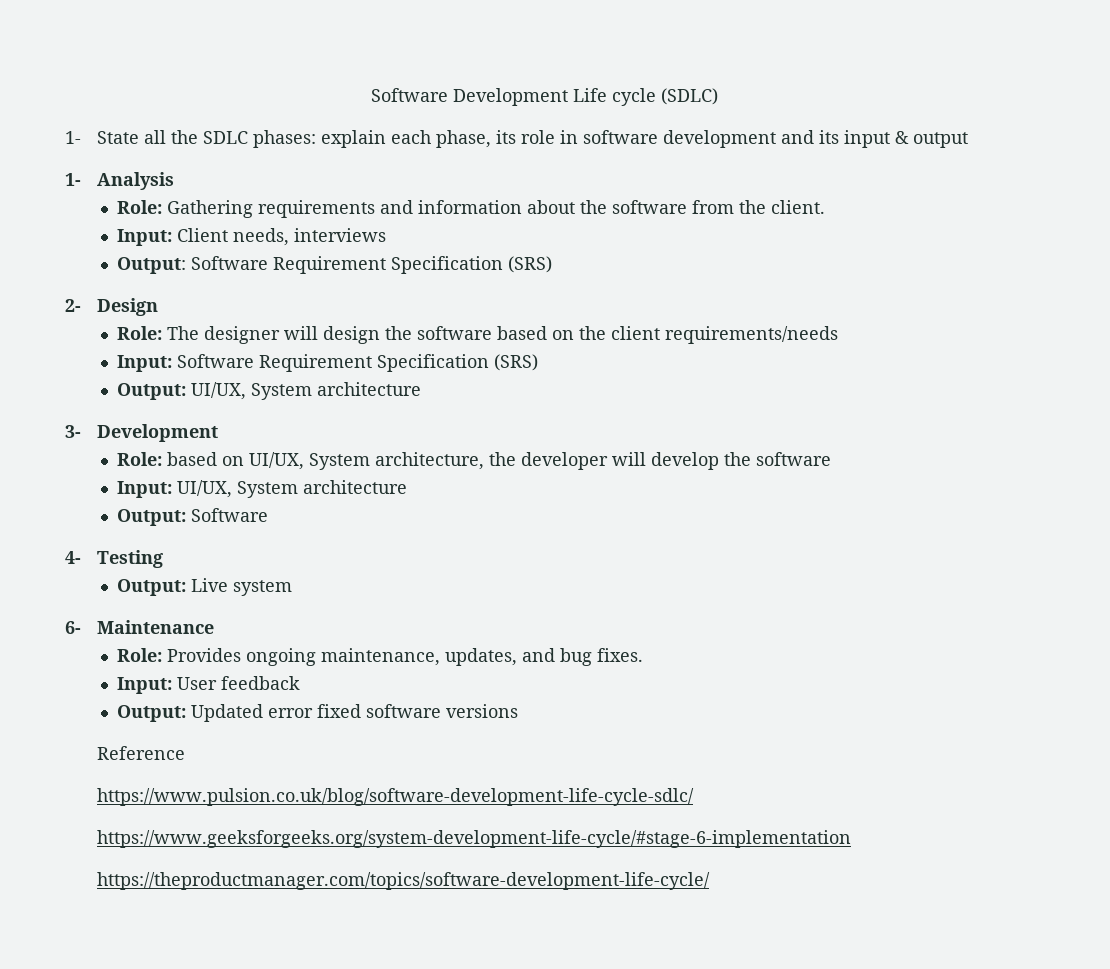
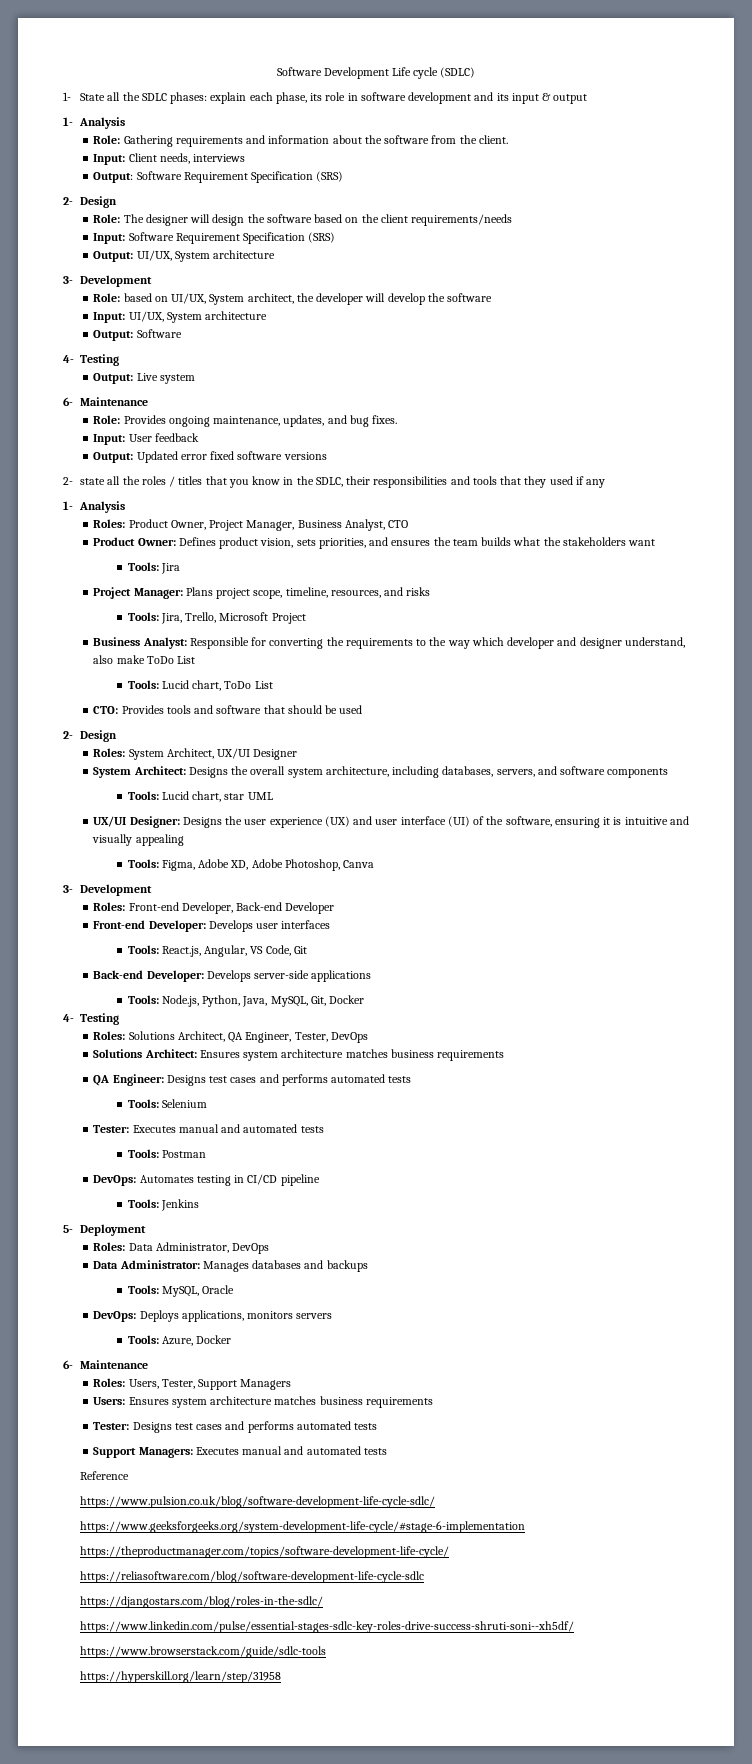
[375,452,485,470] architecture, -> [247,293,294,304] architect,
(519, 711) none -> [63,476,606,488] [63,501,126,513] [93,519,409,531] [93,537,656,549] [127,562,180,574] [93,587,431,599] [127,612,306,624] [93,637,685,649] [93,655,196,664] [127,680,273,691] [93,705,363,714] [63,730,118,742] [93,748,298,760] [93,766,669,778] [127,791,273,802] [93,816,689,828] [92,834,184,846] [127,859,375,871] [63,884,153,896] [93,902,335,914] [93,920,331,932] [127,945,307,957] [93,970,372,982] [127,995,365,1007] [63,1013,120,1025] [93,1031,368,1043] [93,1049,505,1061] [93,1074,412,1086] [127,1099,207,1108] [93,1124,324,1133] [127,1149,206,1158] [93,1174,320,1186] [127,1199,199,1211] [63,1224,147,1236] [93,1242,270,1254] [93,1260,368,1272] [127,1285,235,1297] [93,1310,333,1322] [127,1335,232,1346] [63,1360,149,1369] [93,1378,292,1390] [93,1396,433,1408] [93,1421,378,1433] [93,1446,387,1458] // 2- state all the roles / titles that you know in the SDLC, their responsibilities and tools that they used if any // 1- Analysis // Roles: Product Owner, Project Manager, Business Analyst, CTO // Product Owner: Defines product vision, sets priorities, and ensures the team builds what the stakeholders want // Tools: Jira // Project Manager: Plans project scope, timeline, resources, and risks // Tools: Jira, Trello, Microsoft Project // Business Analyst: Responsible for converting the requirements to the way which developer and designer understand, also make ToDo List // Tools: Lucid chart, ToDo List // CTO: Provides tools and software that should be used // 2- Design // Roles: System Architect, UX/UI Designer // System Architect: Designs the overall system architecture, including databases, servers, and software components // Tools: Lucid chart, star UML // UX/UI Designer: Designs the user experience (UX) and user interface (UI) of the software, ensuring it is intuitive and visually appealing // Tools: Figma, Adobe XD, Adobe Photoshop, Canva // 3- Development // Roles: Front-end Developer, Back-end Developer // Front-end Developer: Develops user interfaces // Tools: React.js, Angular, VS Code, Git // Back-end Developer: Develops server-side applications // Tools: Node.js, Python, Java, MySQL, Git, Docker // 4- Testing // Roles: Solutions Architect, QA Engineer, Tester, DevOps // Solutions Architect: Ensures system architecture matches business requirements // QA Engineer: Designs test cases and performs automated tests // Tools: Selenium // Tester: Executes manual and automated tests // Tools: Postman // DevOps: Automates testing in CI/CD pipeline // Tools: Jenkins // 5- Deployment // Roles: Data Administrator, DevOps // Data Administrator: Manages databases and backups // Tools: MySQL, Oracle // DevOps: Deploys applications, monitors servers // Tools: Azure, Docker // 6- Maintenance // Roles: Users, Tester, Support Managers // Users: Ensures system architecture matches business requirements // Tester: Designs test cases and performs automated tests // Support Managers: Executes manual and automated tests
(711, 881) none -> [80,1571,425,1583] [80,1596,324,1608] [80,1621,575,1633] [80,1646,327,1658] [80,1671,282,1683] // https://reliasoftware.com/blog/software-development-life-cycle-sdlc // https://djangostars.com/blog/roles-in-the-sdlc/ // https://www.linkedin.com/pulse/essential-stages-sdlc-key-roles-drive-success-shruti-soni--xh5df/ // https://www.browserstack.com/guide/sdlc-tools // https://hyperskill.org/learn/step/31958

